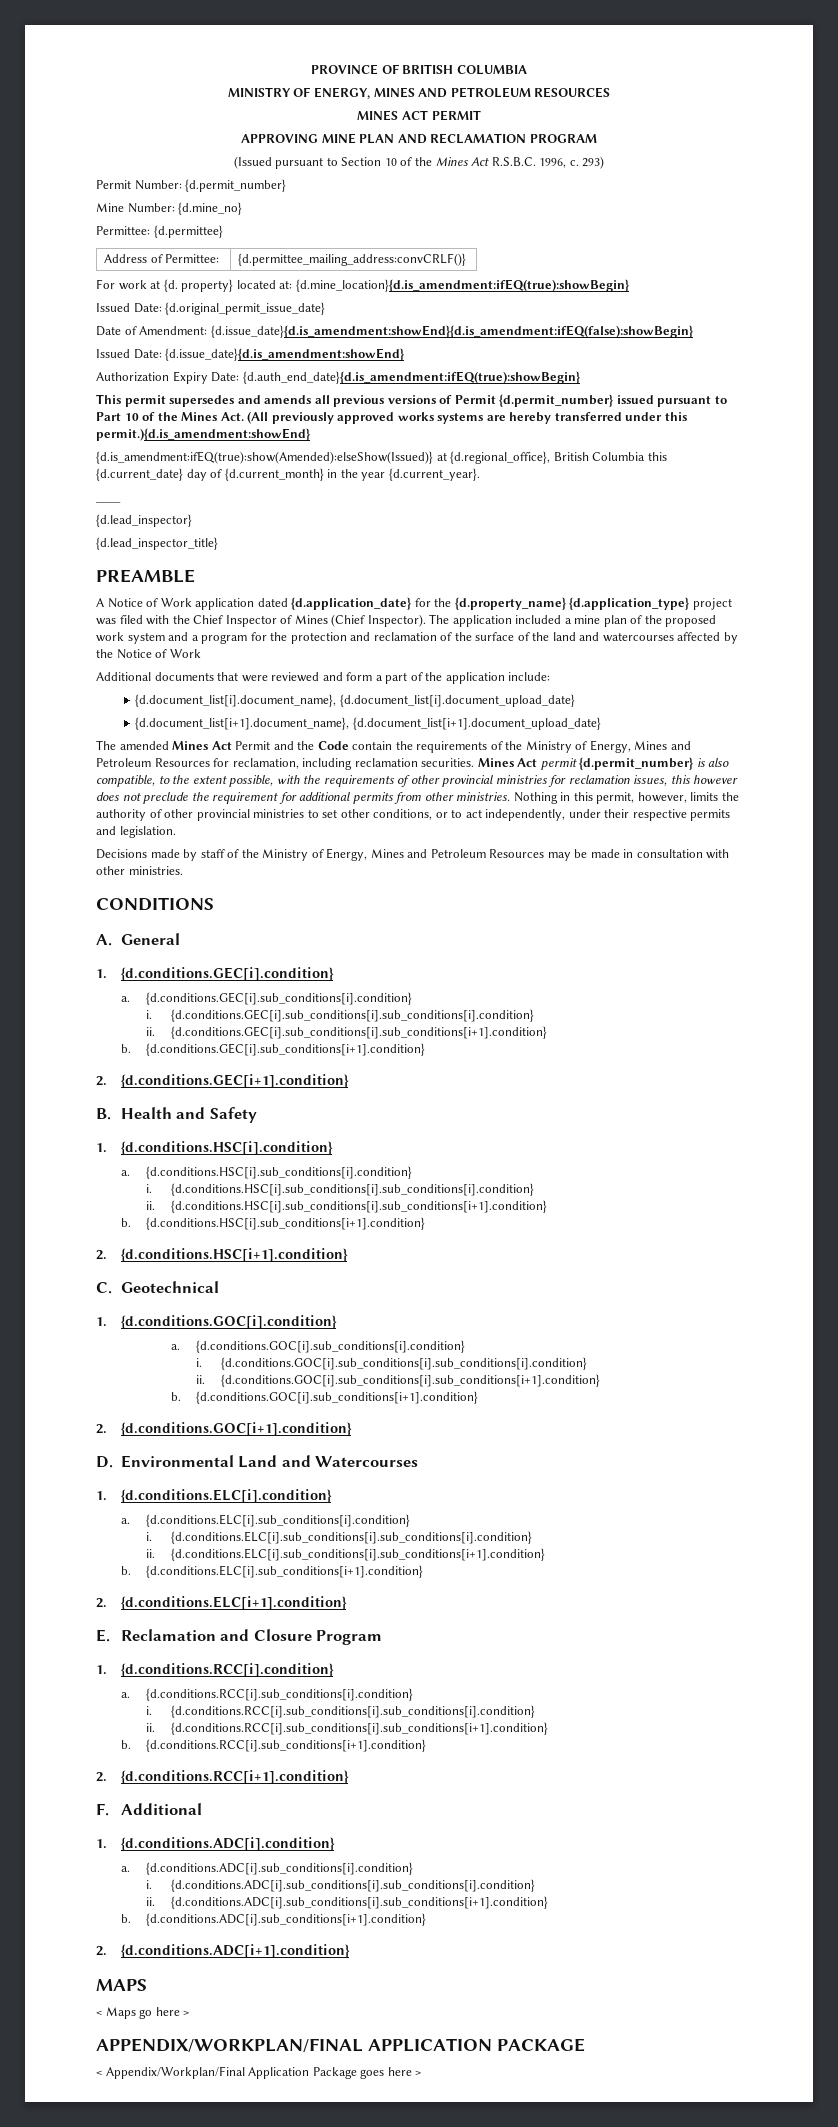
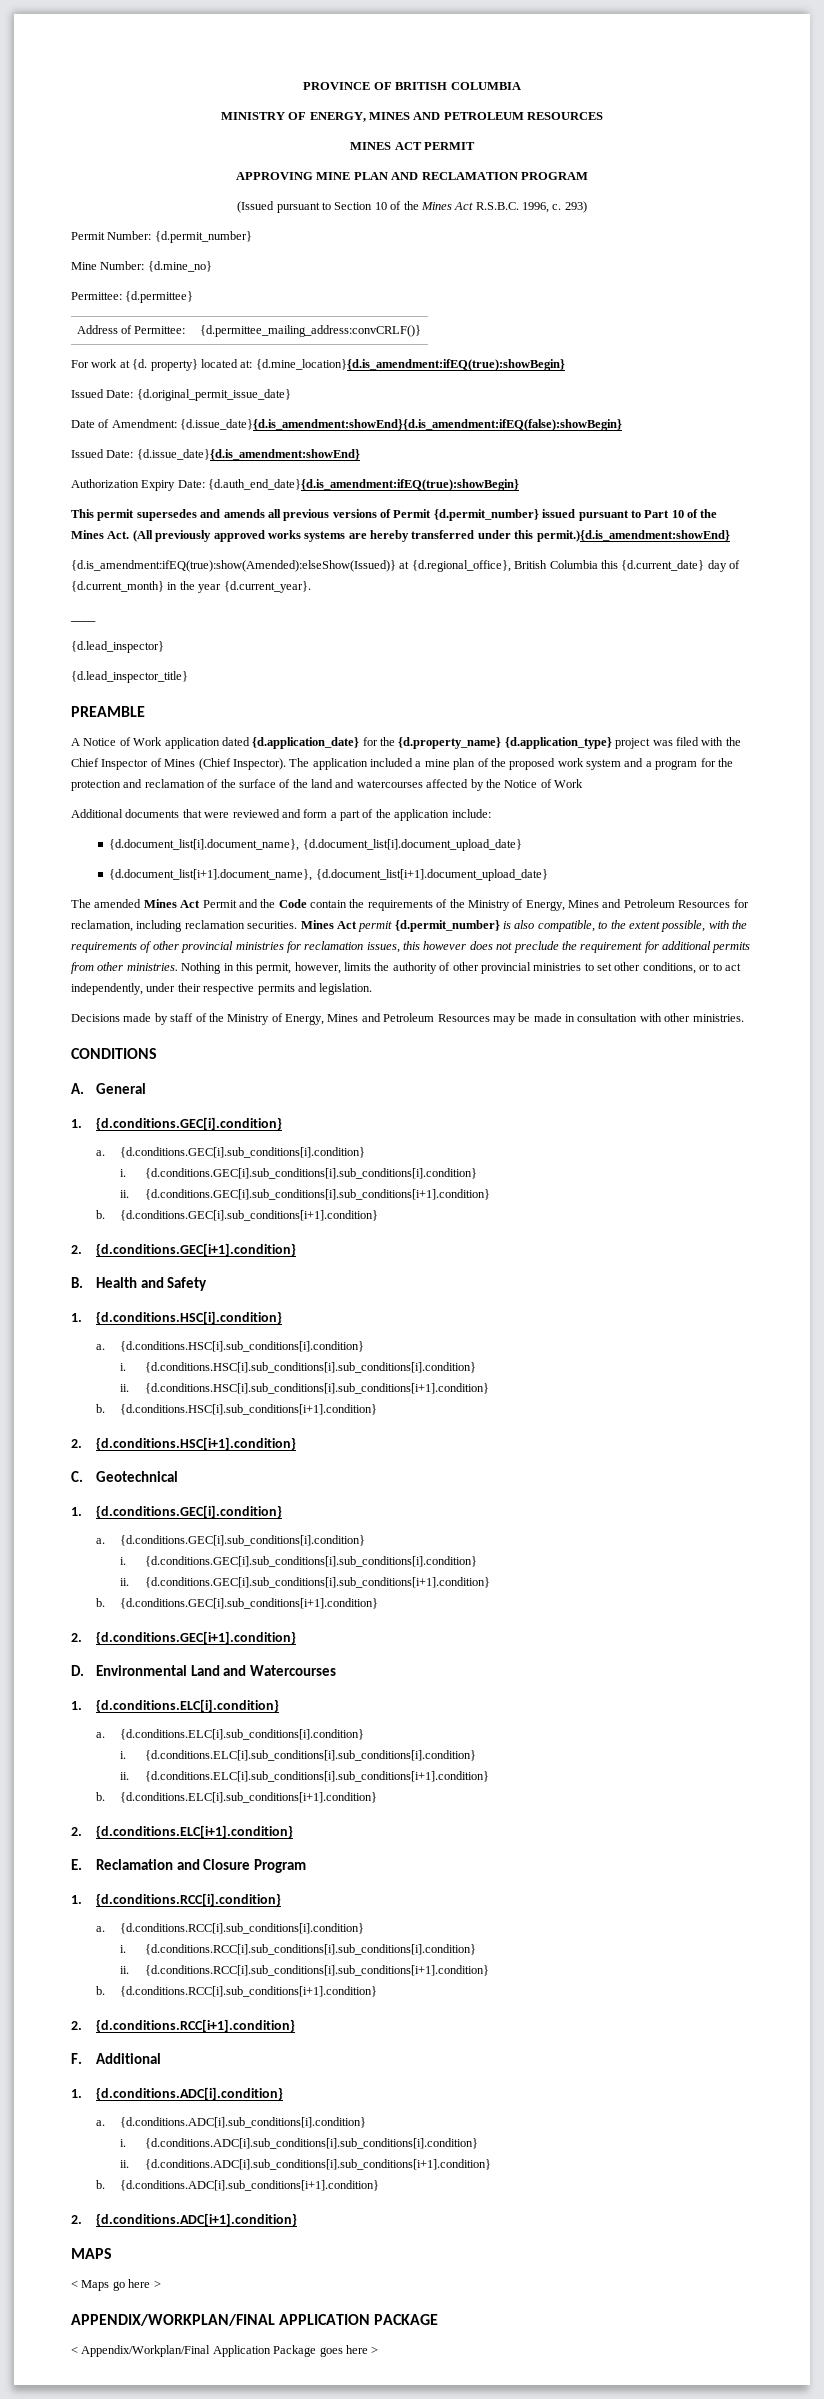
[120,1315,337,1329] [170,1340,465,1353] [195,1357,587,1370] [195,1374,600,1387] [170,1391,478,1404] [96,1422,352,1436] {d.conditions.GOC[i].condition} // a. {d.conditions.GOC[i].sub_conditions[i].condition} // i. {d.conditions.GOC[i].sub_conditions[i].sub_conditions[i].condition} // ii. {d.conditions.GOC[i].sub_conditions[i].sub_conditions[i+1].condition} // b. {d.conditions.GOC[i].sub_conditions[i+1].condition} // 2. {d.conditions.GOC[i+1].condition} -> [95,1505,282,1518] [95,1535,366,1546] [120,1556,477,1567] [120,1577,490,1588] [95,1598,379,1609] [71,1631,296,1644] {d.conditions.GEC[i].condition} // a. {d.conditions.GEC[i].sub_conditions[i].condition} // i. {d.conditions.GEC[i].sub_conditions[i].sub_conditions[i].condition} // ii. {d.conditions.GEC[i].sub_conditions[i].sub_conditions[i+1].condition} // b. {d.conditions.GEC[i].sub_conditions[i+1].condition} // 2. {d.conditions.GEC[i+1].condition}

